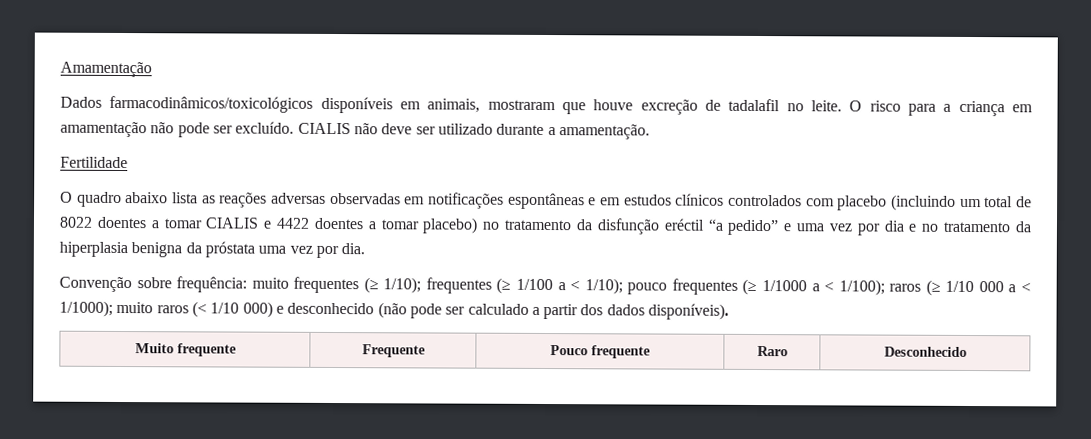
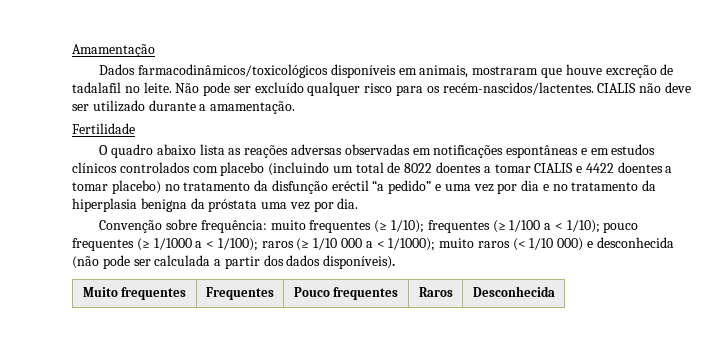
[849,100,1034,117] [60,121,295,138] O risco para a criança em amamentação não pode ser excluído. -> [175,82,594,96] Não pode ser excluído qualquer risco para os recém-nascidos/lactentes.
[287,302,375,315] desconhecido -> [596,237,674,248] desconhecida
[467,303,529,315] calculado -> [154,255,211,266] calculada
[176,343,237,357] [361,344,426,358] frequente | Frequente -> [121,287,187,300] [206,287,274,300] frequentes | Frequentes
[591,345,651,359] [756,345,788,357] [883,346,967,357] frequente | Raro | Desconhecido -> [333,287,399,300] [418,287,453,297] [472,286,555,297] frequentes | Raros | Desconhecida

